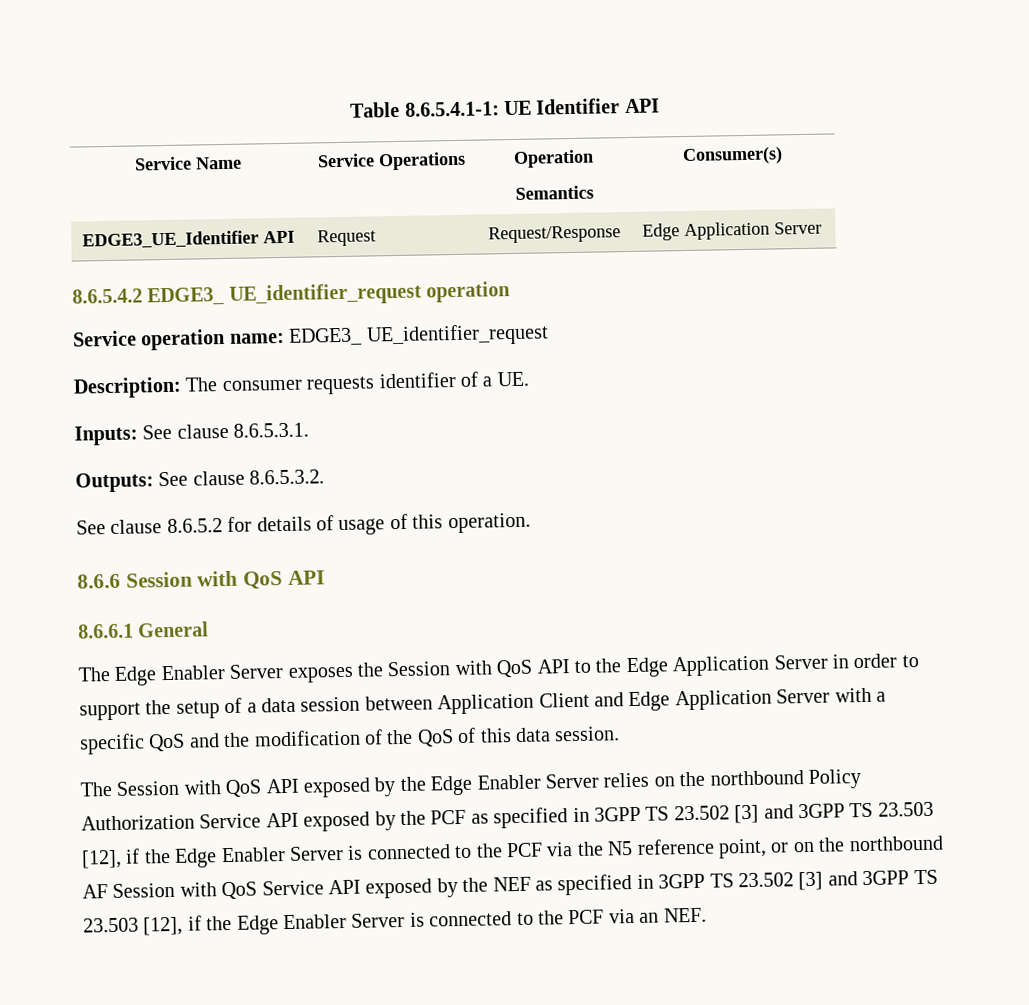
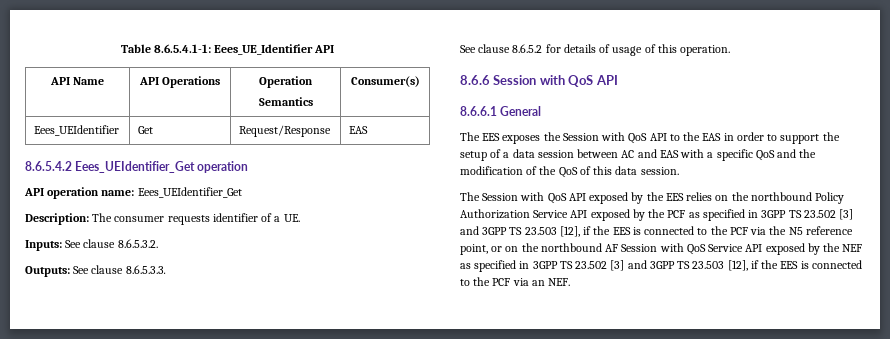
[503,98,660,116] [134,156,192,171] UE Identifier API // Service -> [214,44,335,55] [49,77,70,85] Eees_UE_Identifier API // API
[316,153,375,168] Service -> [138,77,159,85] API
[81,230,295,249] [316,229,376,247] [487,225,621,244] [641,221,822,241] EDGE3_UE_Identifier API | Request | Request/Response | Edge Application Server -> [33,125,119,136] [137,126,153,134] [238,125,331,137] [348,126,368,134] Eees_UEIdentifier | Get | Request/Response | EAS
[147,282,422,307] EDGE3_ UE_identifier_request -> [75,161,196,173] Eees_UEIdentifier_Get
[72,330,137,347] Service -> [24,188,44,196] API
[288,323,549,347] EDGE3_ UE_identifier_request -> [137,187,242,198] Eees_UEIdentifier_Get
[233,422,310,438] 8.6.5.3.1. -> [117,239,158,248] 8.6.5.3.2.
[249,469,326,485] 8.6.5.3.2. -> [125,265,166,274] 8.6.5.3.3.
[114,664,284,686] Edge Enabler Server -> [482,133,501,141] EES
[625,654,828,678] Edge Application Server -> [702,133,722,141] EAS
[437,688,831,715] Application Client and Edge Application Server -> [621,149,679,158] AC and EAS
[430,773,599,796] Edge Enabler Server -> [665,193,684,201] EES
[174,846,344,868] Edge Enabler Server -> [612,227,631,235] EES
[236,912,406,935] Edge Enabler Server -> [780,261,799,269] EES

